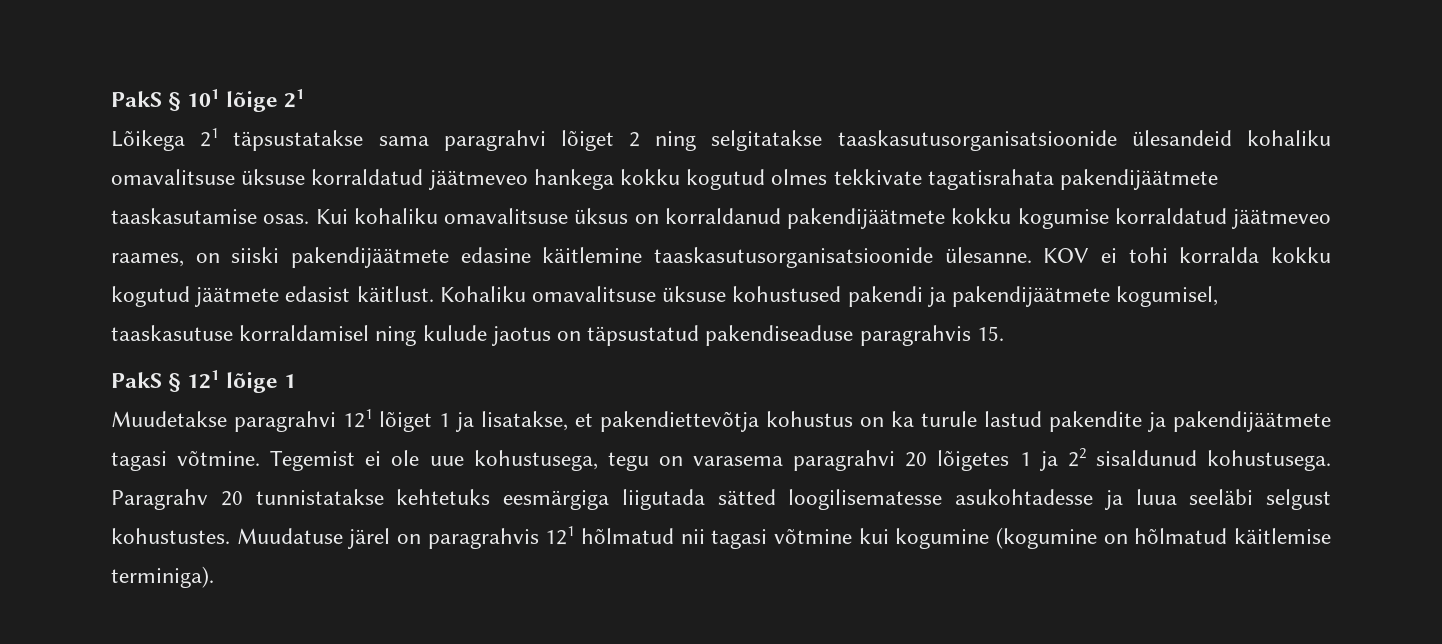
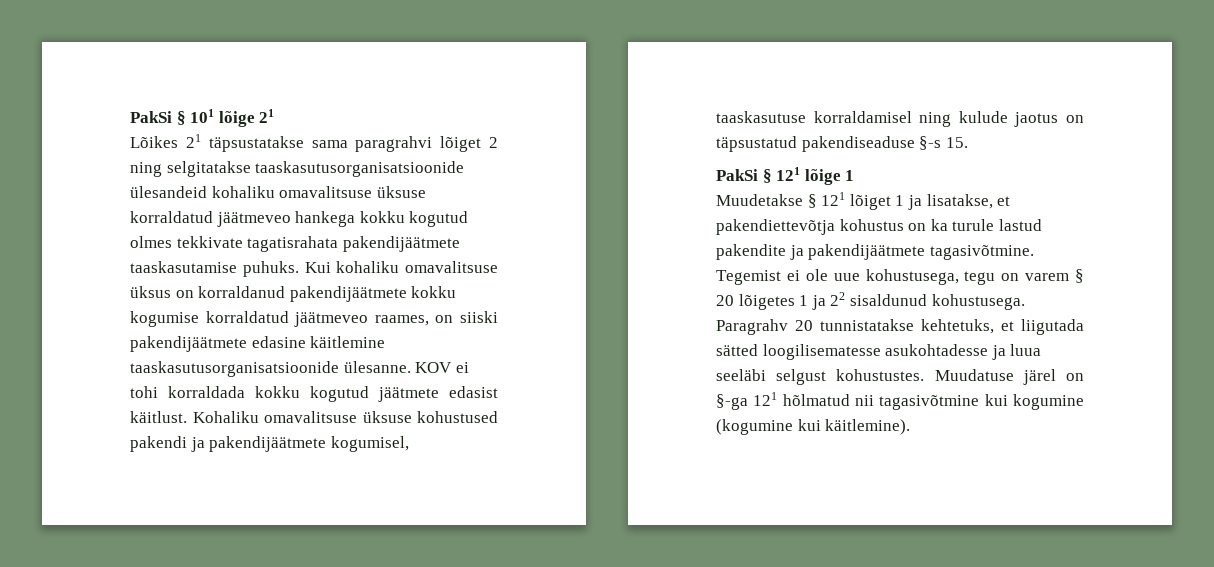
[111,91,162,107] PakS -> [130,111,172,123] PakSi
[111,130,185,151] Lõikega -> [130,136,178,148] Lõikes
[263,214,310,224] osas. -> [242,261,299,277] puhuks.
[1179,247,1260,263] korralda -> [168,386,245,398] korraldada
[859,325,971,346] paragrahvis -> [919,136,942,150] §-s
[111,372,162,388] PakS -> [716,169,758,181] PakSi
[234,411,336,432] paragrahvi -> [807,194,817,208] §
[111,450,261,471] tagasi võtmine. -> [929,245,1034,260] tagasivõtmine.
[693,450,896,471] varasema paragrahvi -> [1025,269,1084,283] varem §
[396,489,609,510] kehtetuks eesmärgiga -> [921,319,1014,334] kehtetuks, et
[427,528,539,549] paragrahvis -> [716,394,748,410] §-ga
[711,528,852,549] tagasi võtmine -> [879,395,980,410] tagasivõtmine
[1103,528,1331,544] [111,566,214,588] on hõlmatud käitlemise terminiga). -> [797,419,911,435] kui käitlemine).

